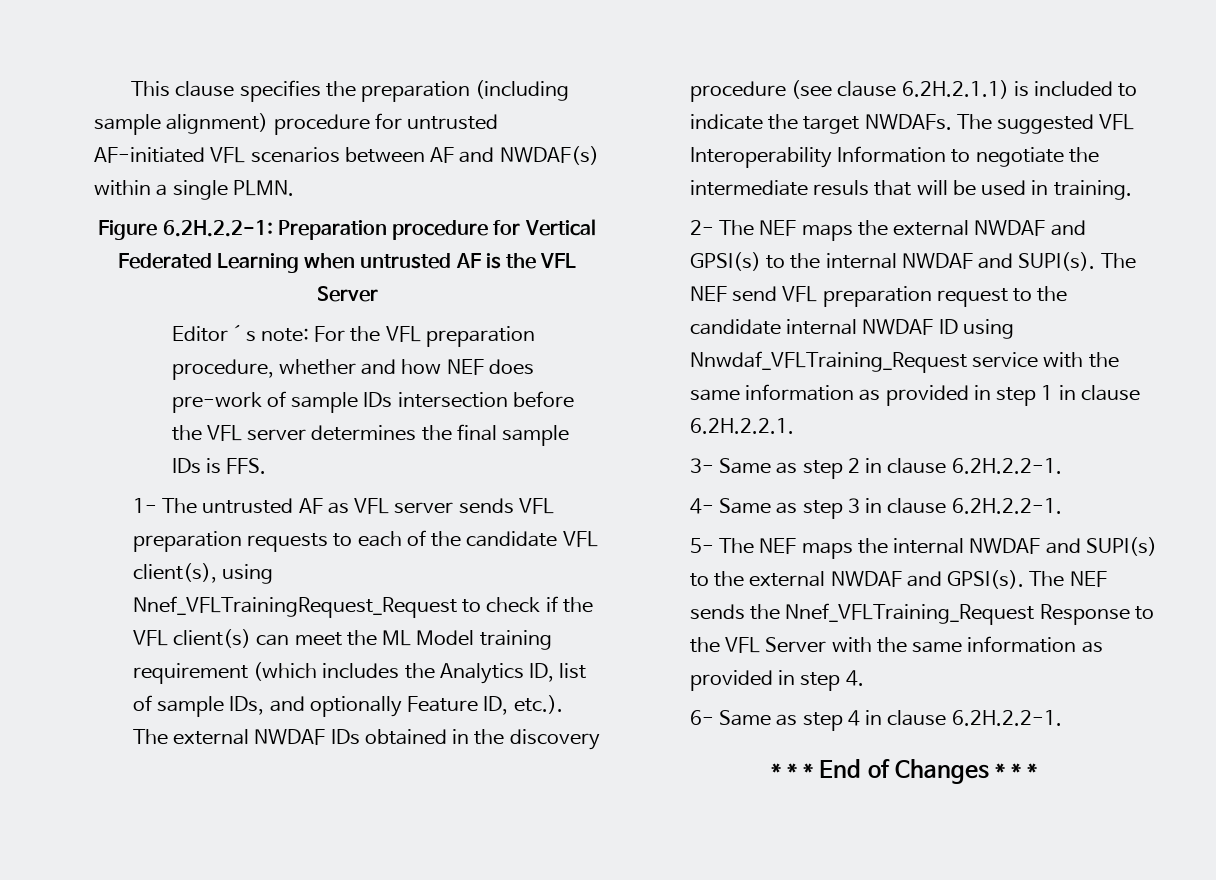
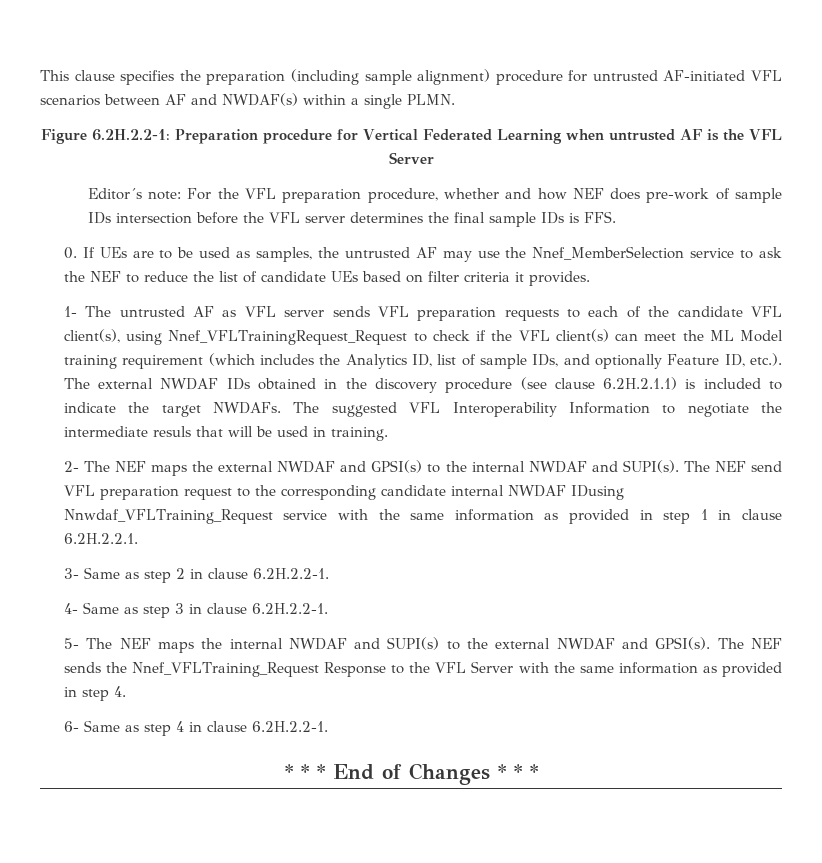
(267, 466) none -> [63,246,782,262] [63,271,590,286] // 0. If UEs are to be used as samples, the untrusted AF may use the Nnef_MemberSelection service to ask the NEF to reduce the list of candidate UEs based on filter criteria it provides.
(1068, 294) none -> [280,485,376,500] corresponding
[938,319,1014,339] ID using -> [570,485,624,500] IDusing

